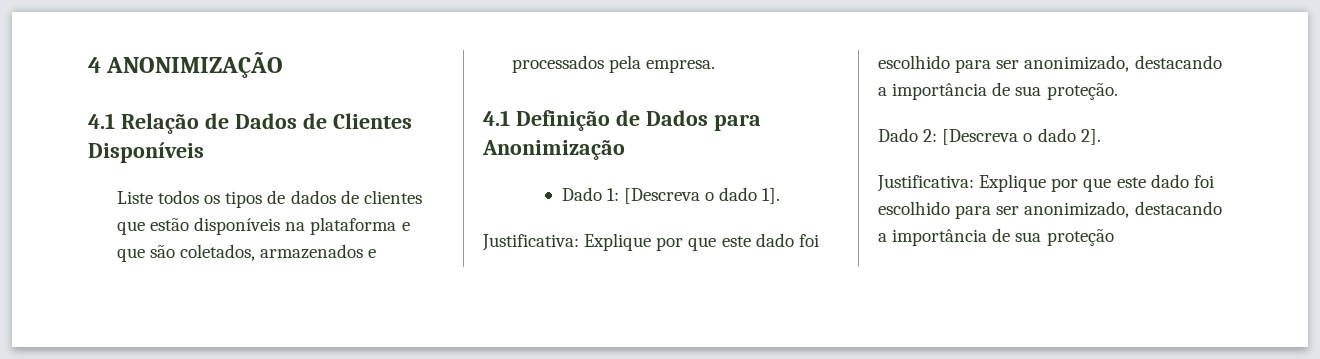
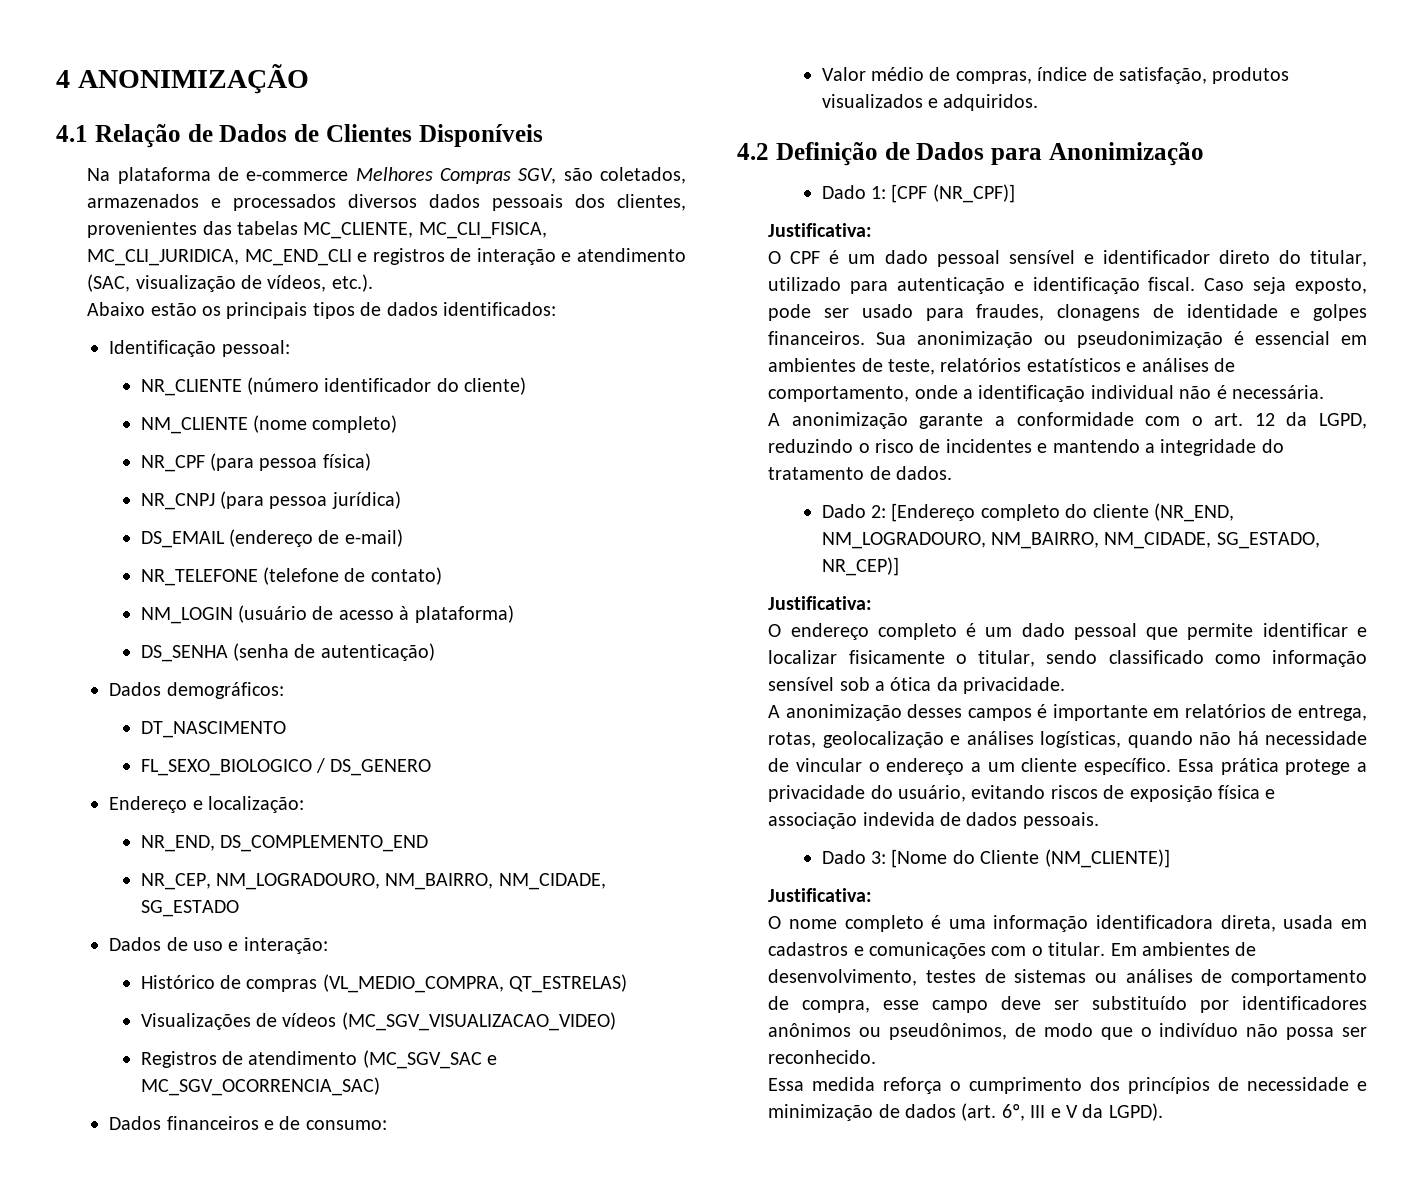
[116,190,422,208] [116,217,410,235] [116,248,145,262] Liste todos os tipos de dados de clientes que estão disponíveis na plataforma e que -> [87,167,557,184] Na plataforma de e-commerce Melhores Compras SGV,
[609,55,716,73] [483,110,510,126] pela empresa. // 4.1 -> [348,194,686,211] [87,221,547,239] [87,248,686,266] [87,274,373,292] [87,302,557,319] [109,340,290,357] [140,377,527,396] [140,415,398,434] [140,453,371,472] [140,491,401,510] [140,529,403,548] [140,567,442,586] [140,605,514,624] [140,643,435,662] [109,682,284,699] [140,721,286,738] [140,758,432,776] [109,796,305,813] [140,835,428,852] [140,873,606,890] [140,900,239,917] [109,937,328,954] [140,974,628,993] [140,1012,616,1031] [140,1050,498,1069] [140,1077,380,1096] [109,1116,387,1130] [821,67,1290,84] [821,94,1039,111] [737,143,769,160] diversos dados pessoais dos clientes, provenientes das tabelas MC_CLIENTE, MC_CLI_FISICA, MC_CLI_JURIDICA, MC_END_CLI e registros de interação e atendimento (SAC, visualização de vídeos, etc.). // Abaixo estão os principais tipos de dados identificados: // Identificação pessoal: // NR_CLIENTE (número identificador do cliente) // NM_CLIENTE (nome completo) // NR_CPF (para pessoa física) // NR_CNPJ (para pessoa jurídica) // DS_EMAIL (endereço de e-mail) // NR_TELEFONE (telefone de contato) // NM_LOGIN (usuário de acesso à plataforma) // DS_SENHA (senha de autenticação) // Dados demográficos: // DT_NASCIMENTO // FL_SEXO_BIOLOGICO / DS_GENERO // Endereço e localização: // NR_END, DS_COMPLEMENTO_END // NR_CEP, NM_LOGRADOURO, NM_BAIRRO, NM_CIDADE, SG_ESTADO // Dados de uso e interação: // Histórico de compras (VL_MEDIO_COMPRA, QT_ESTRELAS) // Visualizações de vídeos (MC_SGV_VISUALIZACAO_VIDEO) // Registros de atendimento (MC_SGV_SAC e MC_SGV_OCORRENCIA_SAC) // Dados financeiros e de consumo: // Valor médio de compras, índice de satisfação, produtos visualizados e adquiridos. // 4.2
[624,187,781,204] [482,233,819,251] [878,55,1222,73] [878,82,1118,100] [878,128,1101,145] [877,174,1214,192] [878,201,1222,219] [878,228,1114,246] [Descreva o dado 1]. // Justificativa: Explique por que este dado foi escolhido para ser anonimizado, destacando a importância de sua proteção. // Dado 2: [Descreva o dado 2]. // Justificativa: Explique por que este dado foi escolhido para ser anonimizado, destacando a importância de sua proteção -> [891,184,1015,203] [768,223,873,237] [768,250,1367,267] [768,277,1367,294] [768,304,1367,321] [768,331,1367,348] [768,358,1236,375] [768,385,1325,402] [768,412,1367,429] [768,439,1284,456] [768,466,953,480] [821,503,1234,522] [821,532,1320,549] [821,557,899,576] [768,596,873,610] [768,623,1367,640] [768,650,1367,667] [768,677,1066,694] [768,704,1367,721] [768,731,1367,748] [768,758,1367,775] [768,785,1276,802] [768,812,1099,829] [821,849,1170,868] [768,888,873,902] [768,915,1367,932] [768,942,1257,959] [768,969,1367,986] [768,996,1367,1013] [768,1023,1367,1040] [768,1050,877,1064] [768,1077,1367,1094] [768,1103,1163,1121] [CPF (NR_CPF)] // Justificativa: // O CPF é um dado pessoal sensível e identificador direto do titular, utilizado para autenticação e identificação fiscal. Caso seja exposto, pode ser usado para fraudes, clonagens de identidade e golpes financeiros. Sua anonimização ou pseudonimização é essencial em ambientes de teste, relatórios estatísticos e análises de comportamento, onde a identificação individual não é necessária. // A anonimização garante a conformidade com o art. 12 da LGPD, reduzindo o risco de incidentes e mantendo a integridade do tratamento de dados. // Dado 2: [Endereço completo do cliente (NR_END, NM_LOGRADOURO, NM_BAIRRO, NM_CIDADE, SG_ESTADO, NR_CEP)] // Justificativa: // O endereço completo é um dado pessoal que permite identificar e localizar fisicamente o titular, sendo classificado como informação sensível sob a ótica da privacidade. // A anonimização desses campos é importante em relatórios de entrega, rotas, geolocalização e análises logísticas, quando não há necessidade de vincular o endereço a um cliente específico. Essa prática protege a privacidade do usuário, evitando riscos de exposição física e associação indevida de dados pessoais. // Dado 3: [Nome do Cliente (NM_CLIENTE)] // Justificativa: // O nome completo é uma informação identificadora direta, usada em cadastros e comunicações com o titular. Em ambientes de desenvolvimento, testes de sistemas ou análises de comportamento de compra, esse campo deve ser substituído por identificadores anônimos ou pseudônimos, de modo que o indivíduo não possa ser reconhecido. // Essa medida reforça o cumprimento dos princípios de necessidade e minimização de dados (art. 6º, III e V da LGPD).

